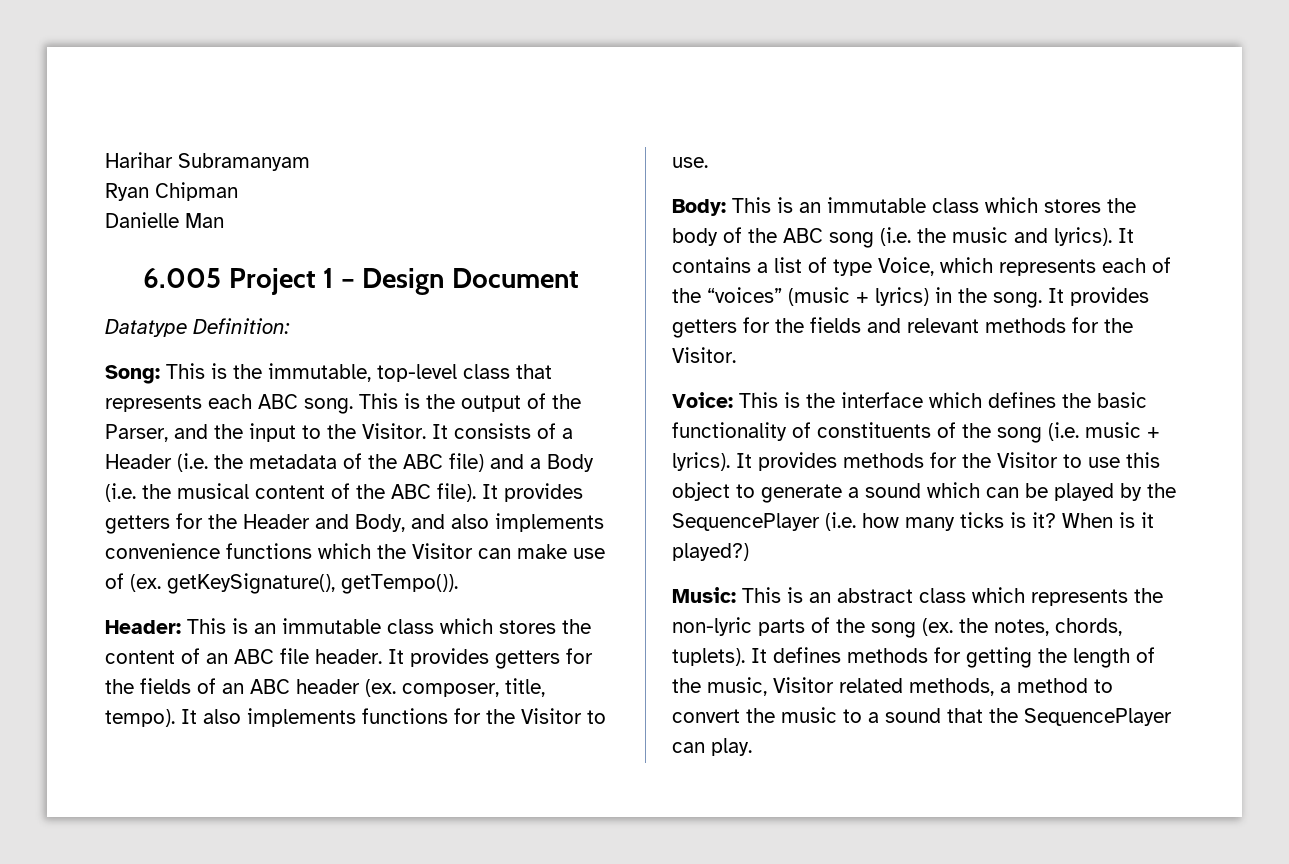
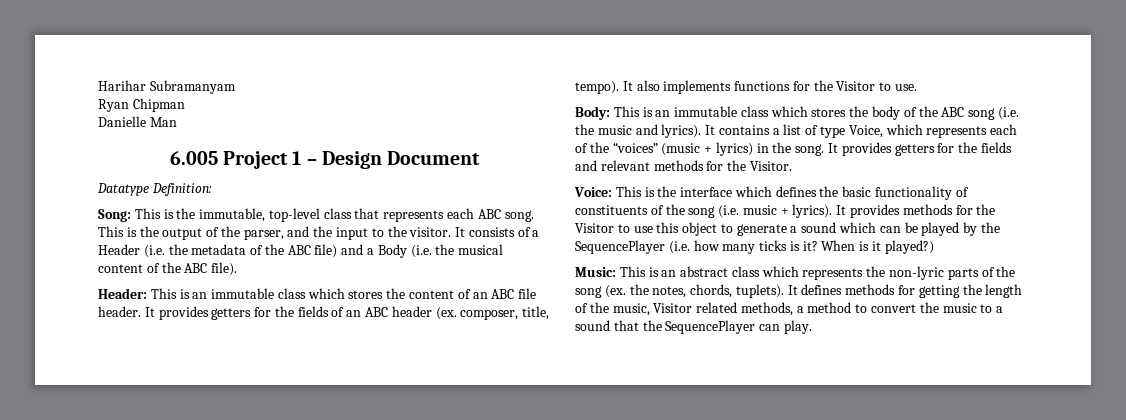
[105,424,168,442] Parser, -> [243,229,284,240] parser,
[362,423,426,439] Visitor. -> [409,227,452,237] visitor.
[482,483,583,502] [105,513,604,534] [105,543,605,559] [105,573,458,594] It provides getters for the Header and Body, and also implements convenience functions which the Visitor can make use of (ex. getKeySignature(), getTempo()). -> (238, 269) none

